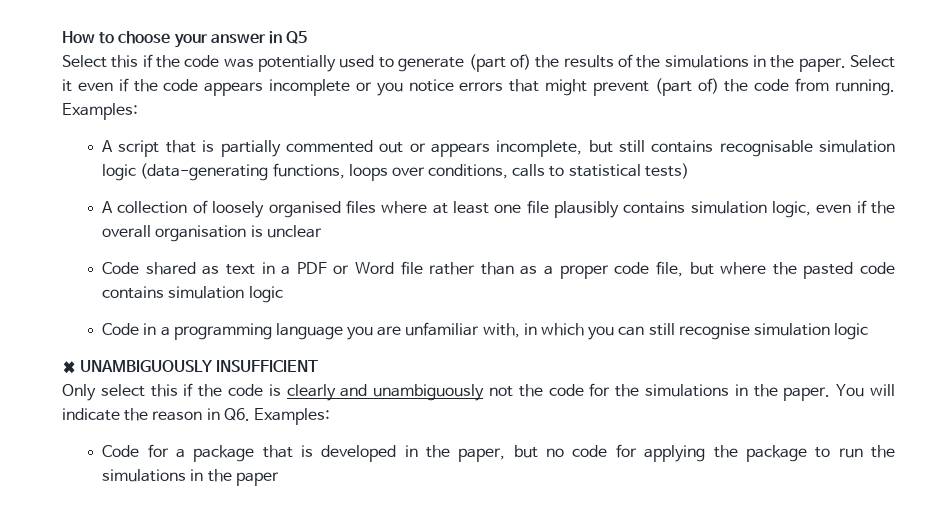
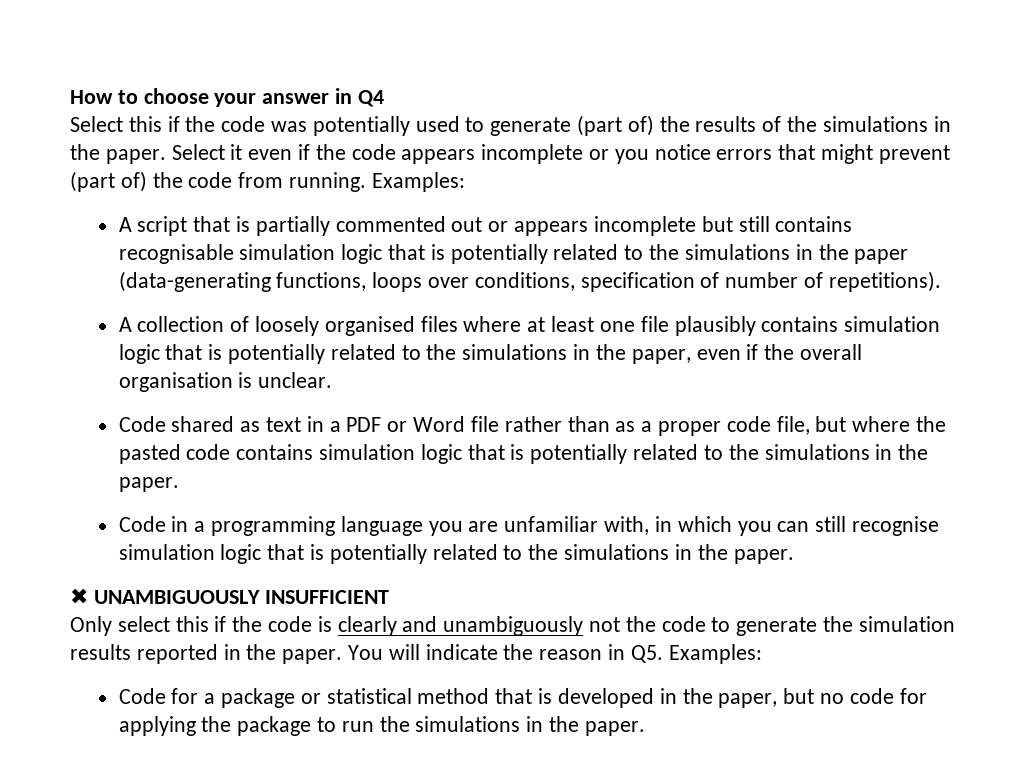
[286,31,308,44] Q5 -> [357,90,384,107] Q4
[496,140,583,157] incomplete, -> [593,216,696,236] incomplete
(137, 172) none -> [388,244,909,264] that is potentially related to the simulations in the paper
[512,163,689,179] calls to statistical tests) -> [580,271,941,292] specification of number of repetitions).
[771,201,811,218] logic, -> [118,344,691,364] logic that is potentially related to the simulations in the paper,
[266,225,322,238] unclear -> [258,372,333,388] unclear.
(283, 294) none -> [467,444,929,464] [118,477,179,492] that is potentially related to the simulations in the paper.
(869, 331) none -> [267,544,794,564] that is potentially related to the simulations in the paper.
[589,383,730,397] for the simulations -> [711,616,955,636] [70,644,218,664] to generate the simulation results reported
[223,408,250,421] Q6. -> [630,645,663,663] Q5.
(255, 453) none -> [300,688,490,704] or statistical method
[235,472,279,486] paper -> [584,721,645,736] paper.

